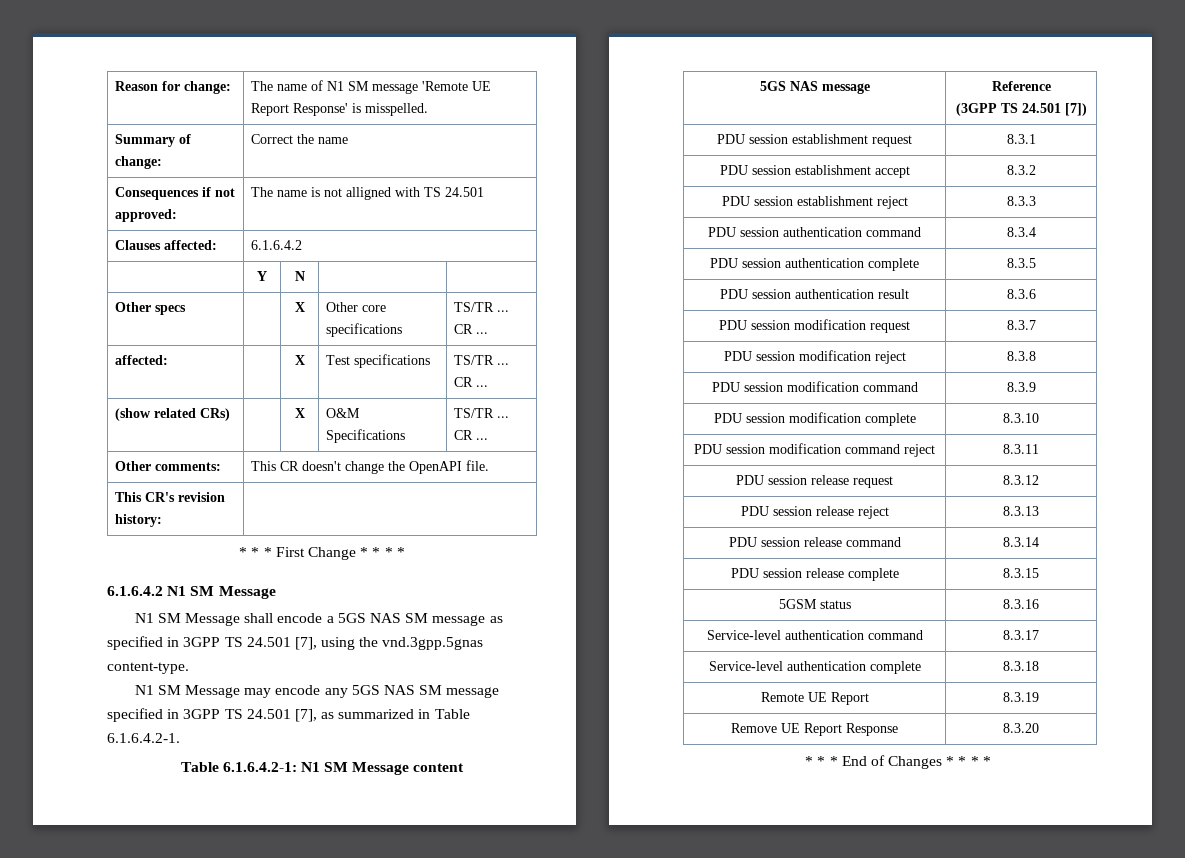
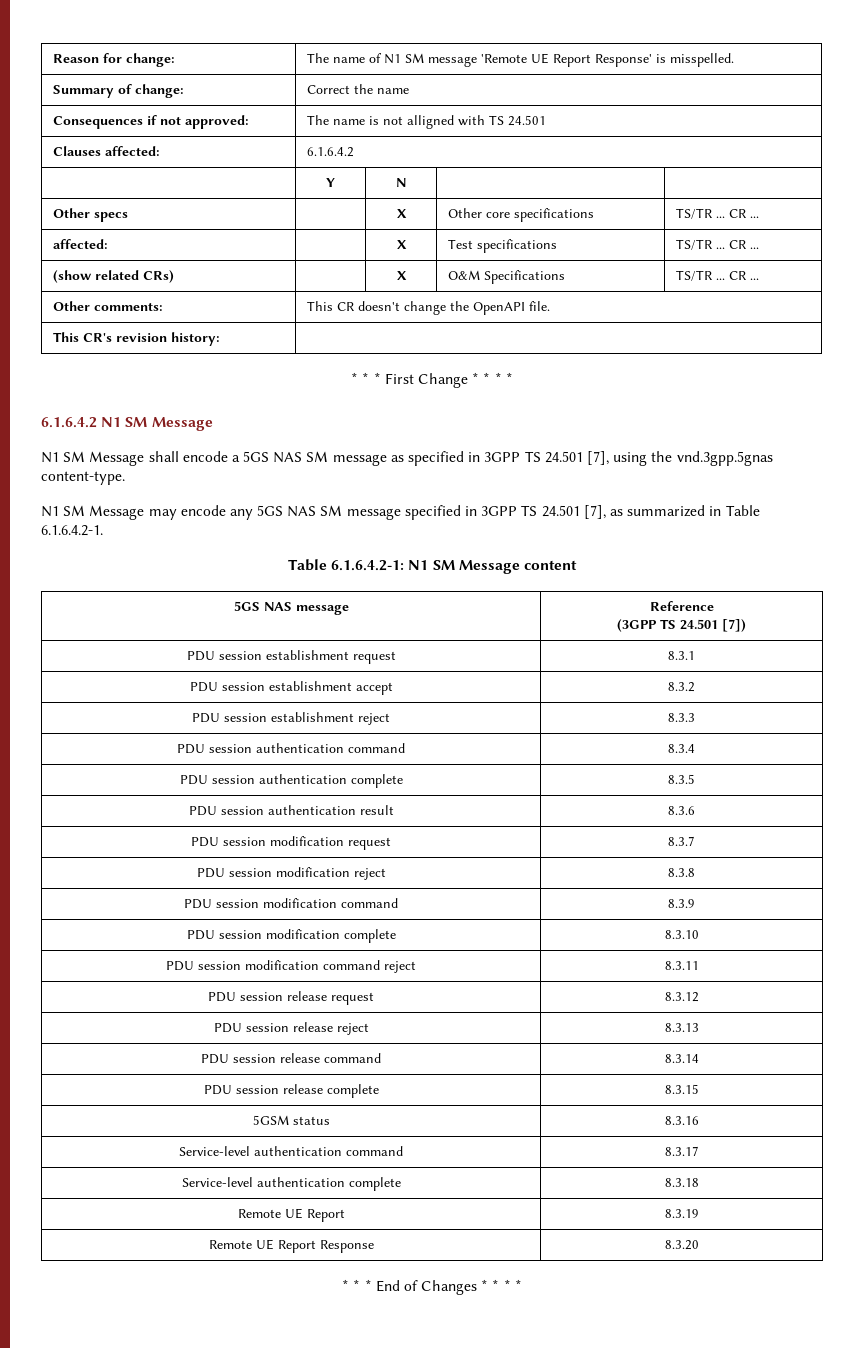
[731,723,777,733] Remove -> [208,1240,252,1249] Remote

